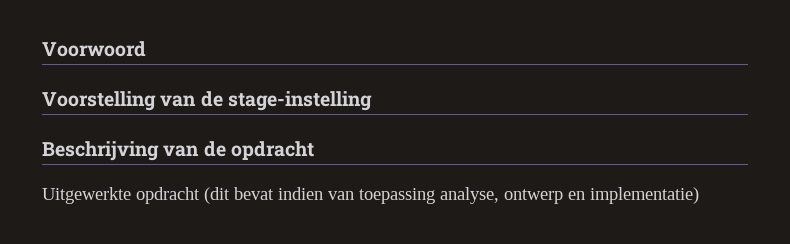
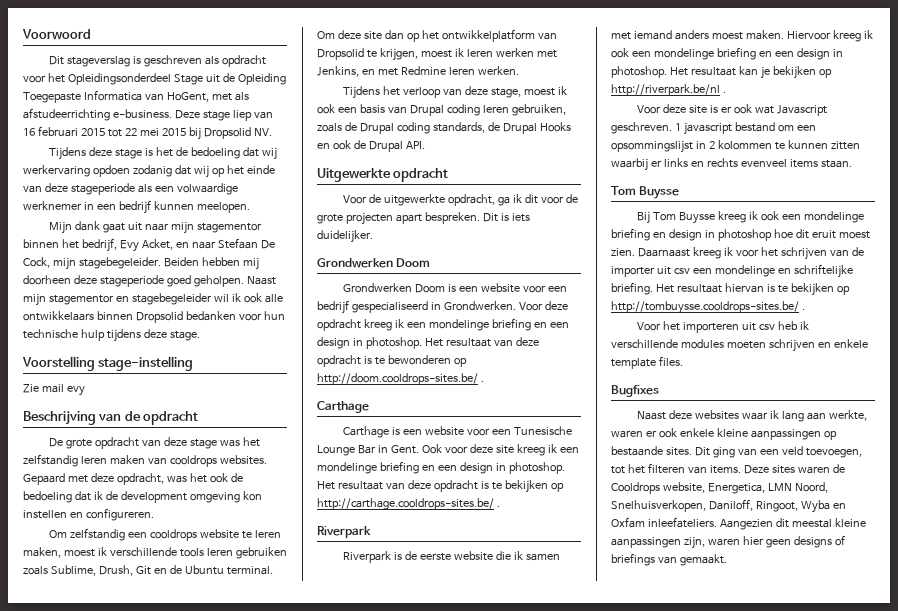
(146, 49) none -> [48,55,266,67] [23,73,286,85] [23,90,249,103] [23,108,273,121] [23,126,272,140] [48,147,277,160] [23,165,275,178] [23,183,238,195] [23,200,250,214] [48,221,262,234] [23,238,275,252] [23,257,259,270] [23,275,276,287] [23,293,283,306] [23,311,285,323] [23,329,200,342] // Dit stageverslag is geschreven als opdracht voor het Opleidingsonderdeel Stage uit de Opleiding Toegepaste Informatica van HoGent, met als afstudeerrichting e-business. Deze stage liep van 16 februari 2015 tot 22 mei 2015 bij Dropsolid NV. // Tijdens deze stage is het de bedoeling dat wij werkervaring opdoen zodanig dat wij op het einde van deze stageperiode als een volwaardige werknemer in een bedrijf kunnen meelopen. // Mijn dank gaat uit naar mijn stagementor binnen het bedrijf, Evy Acket, en naar Stefaan De Cock, mijn stagebegeleider. Beiden hebben mij doorheen deze stageperiode goed geholpen. Naast mijn stagementor en stagebegeleider wil ik ook alle ontwikkelaars binnen Dropsolid bedanken voor hun technische hulp tijdens deze stage.
[160,91,223,107] van de -> (95, 363) none
(372, 101) none -> [23,384,85,396] // Zie mail evy
[42,187,699,204] Uitgewerkte opdracht (dit bevat indien van toepassing analyse, ontwerp en implementatie) -> [48,437,260,449] [23,454,267,467] [23,473,243,485] [23,491,262,503] [23,508,154,521] [48,528,281,541] [23,547,287,559] [23,565,273,576] [317,29,557,42] [317,48,557,61] [317,66,519,77] [342,86,567,99] [317,104,566,116] [317,122,571,134] [317,140,425,152] [317,168,449,182] [342,194,578,206] [317,212,530,225] [317,230,373,243] [317,258,431,268] [342,283,567,293] [317,300,568,314] [317,318,569,331] [317,337,539,349] [317,355,467,367] [317,373,484,385] [317,401,369,413] [342,426,572,438] [317,444,579,456] [317,461,565,474] [317,480,564,493] [317,498,500,510] [317,526,371,538] [342,551,560,563] [611,30,873,42] [611,47,843,60] [611,66,832,79] [611,84,726,96] [636,104,827,116] [611,122,816,135] [611,140,860,153] [611,158,852,171] [611,186,680,199] [636,211,864,224] [611,228,870,241] [611,247,864,260] [611,264,853,278] [611,282,850,296] [611,301,805,314] [636,321,809,333] [611,339,868,352] [611,356,683,369] [611,385,659,397] [636,410,867,422] [611,428,837,440] [611,446,862,458] [611,463,845,474] [611,482,828,494] [611,499,846,513] [611,517,866,530] [611,535,845,549] [611,553,727,566] De grote opdracht van deze stage was het zelfstandig leren maken van cooldrops websites. Gepaard met deze opdracht, was het ook de bedoeling dat ik de development omgeving kon instellen en configureren. // Om zelfstandig een cooldrops website te leren maken, moest ik verschillende tools leren gebruiken zoals Sublime, Drush, Git en de Ubuntu terminal. Om deze site dan op het ontwikkelplatform van Dropsolid te krijgen, moest ik leren werken met Jenkins, en met Redmine leren werken. // Tijdens het verloop van deze stage, moest ik ook een basis van Drupal coding leren gebruiken, zoals de Drupal coding standards, de Drupal Hooks en ook de Drupal API. // Uitgewerkte opdracht // Voor de uitgewerkte opdracht, ga ik dit voor de grote projecten apart bespreken. Dit is iets duidelijker. // Grondwerken Doom // Grondwerken Doom is een website voor een bedrijf gespecialiseerd in Grondwerken. Voor deze opdracht kreeg ik een mondelinge briefing en een design in photoshop. Het resultaat van deze opdracht is te bewonderen op http://doom.cooldrops-sites.be/ . // Carthage // Carthage is een website voor een Tunesische Lounge Bar in Gent. Ook voor deze site kreeg ik een mondelinge briefing en een design in photoshop. Het resultaat van deze opdracht is te bekijken op http://carthage.cooldrops-sites.be/ . // Riverpark // Riverpark is de eerste website die ik samen met iemand anders moest maken. Hiervoor kreeg ik ook een mondelinge briefing en een design in photoshop. Het resultaat kan je bekijken op http://riverpark.be/nl . // Voor deze site is er ook wat Javascript geschreven. 1 javascript bestand om een opsommingslijst in 2 kolommen te kunnen zitten waarbij er links en rechts evenveel items staan. // Tom Buysse // Bij Tom Buysse kreeg ik ook een mondelinge briefing en design in photoshop hoe dit eruit moest zien. Daarnaast kreeg ik voor het schrijven van de importer uit csv een mondelinge en schriftelijke briefing. Het resultaat hiervan is te bekijken op http://tombuysse.cooldrops-sites.be/ . // Voor het importeren uit csv heb ik verschillende modules moeten schrijven en enkele template files. // Bugfixes // Naast deze websites waar ik lang aan werkte, waren er ook enkele kleine aanpassingen op bestaande sites. Dit ging van een veld toevoegen, tot het filteren van items. Deze sites waren de Cooldrops website, Energetica, LMN Noord, Snelhuisverkopen, Daniloff, Ringoot, Wyba en Oxfam inleefateliers. Aangezien dit meestal kleine aanpassingen zijn, waren hier geen designs of briefings van gemaakt.

